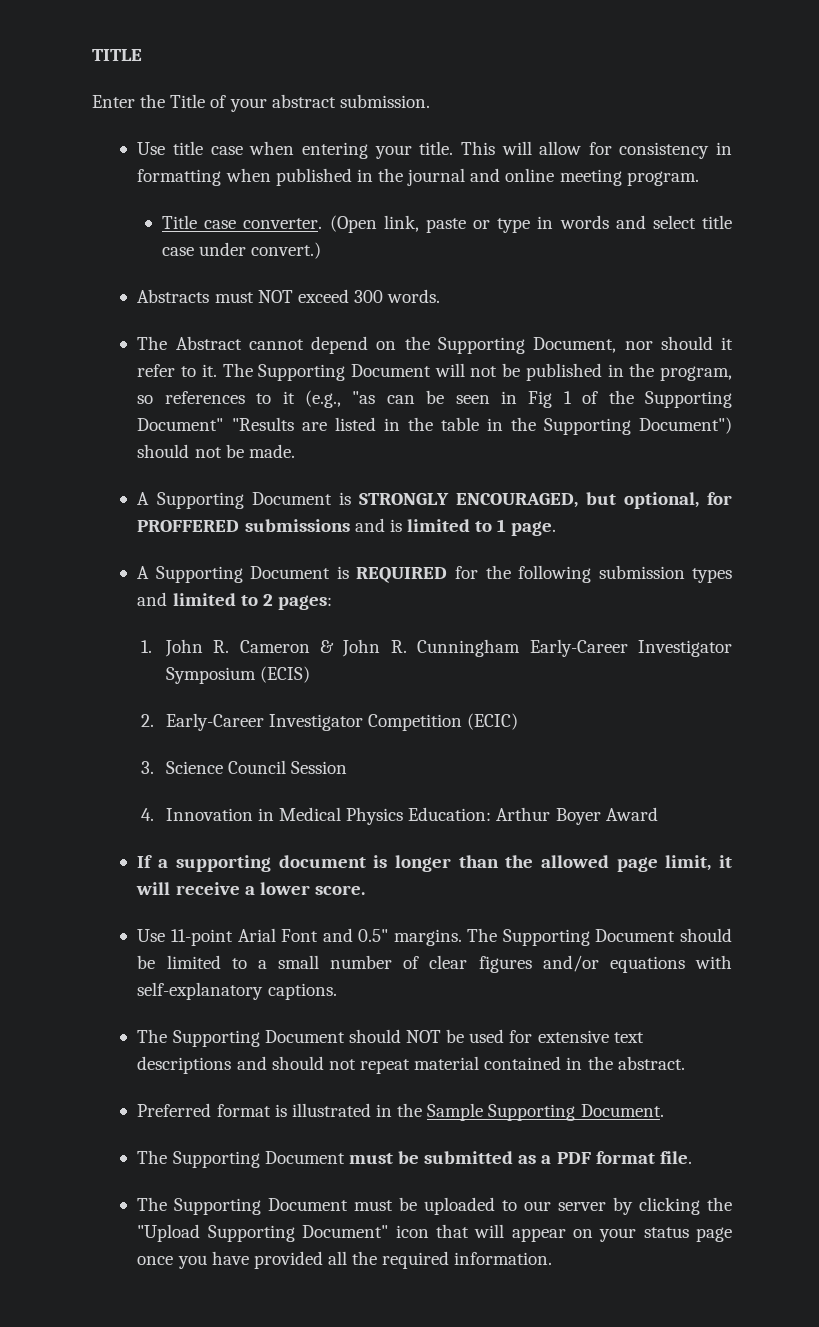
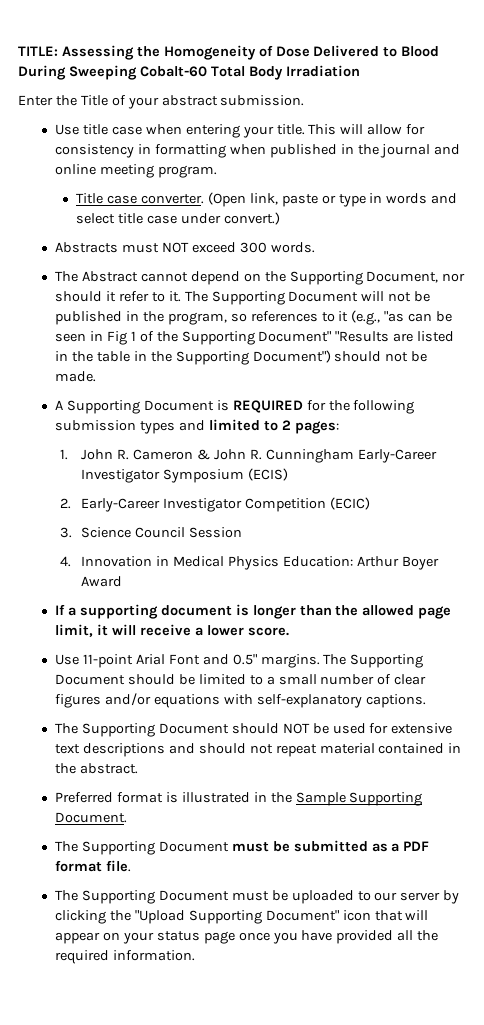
[92,49,142,61] TITLE -> [18,45,440,60] [18,65,360,80] TITLE: Assessing the Homogeneity of Dose Delivered to Blood During Sweeping Cobalt-60 Total Body Irradiation
[137,492,732,509] [137,518,557,536] // A Supporting Document is STRONGLY ENCOURAGED, but optional, for PROFFERED submissions and is limited to 1 page. -> (97, 376) none

